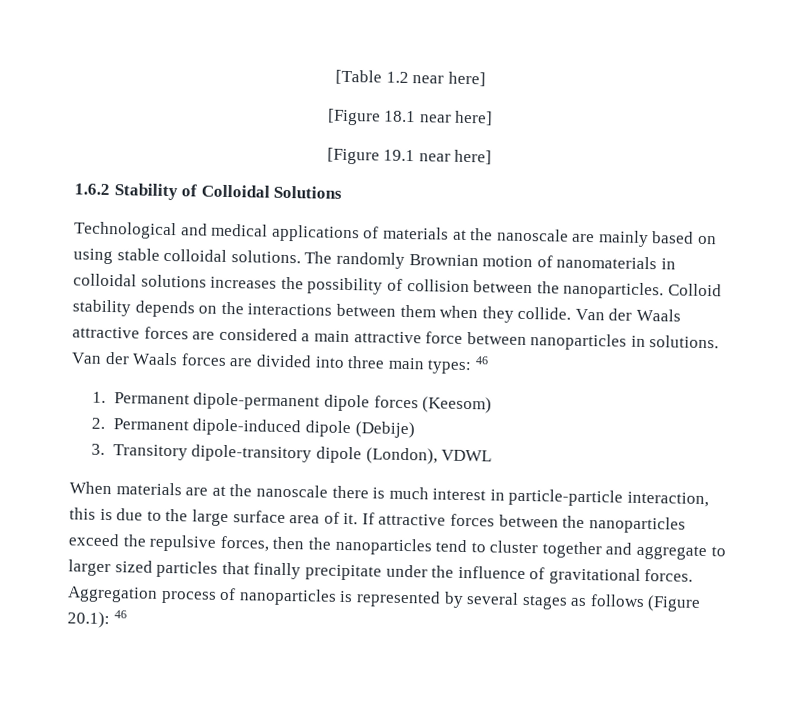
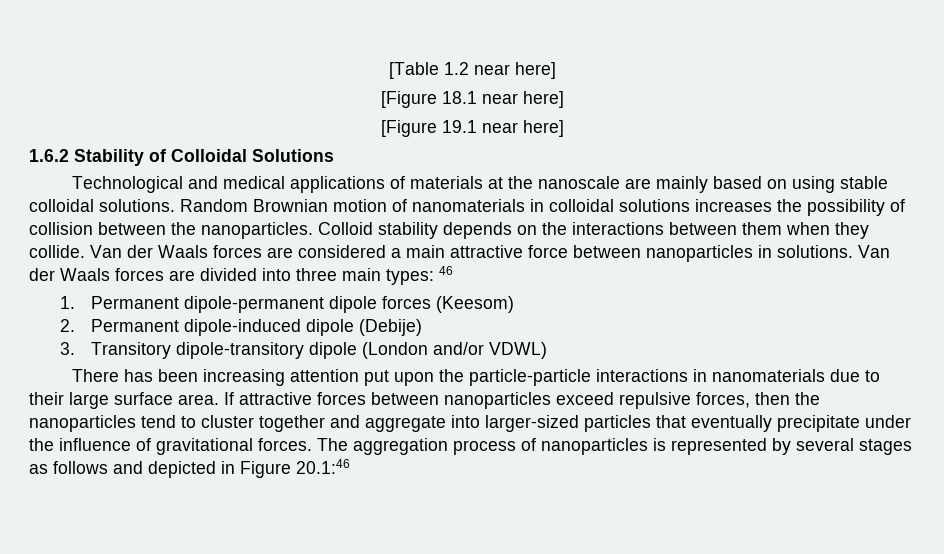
[304,251,405,269] The randomly -> [180,199,248,212] Random
[72,326,140,339] attractive -> (208, 251) none
[365,447,493,465] [69,481,710,508] [69,507,113,521] (London), VDWL // When materials are at the nanoscale there is much interest in particle-particle interaction, this is -> [361,342,547,359] [71,369,825,386] (London and/or VDWL) // There has been increasing attention put upon the particle-particle interactions in nanomaterials
[165,508,189,522] the -> [29,392,64,405] their
[289,511,359,525] area of it. -> [178,394,219,405] area.
[562,515,586,529] the -> (439, 398) none
[122,534,147,547] the -> (614, 398) none
[710,546,726,557] [68,559,153,577] to larger sized -> [451,415,579,432] into larger-sized
[253,562,302,580] finally -> [691,415,772,432] eventually
[67,586,158,603] Aggregation -> [317,438,448,455] The aggregation
[647,595,702,612] [67,610,127,629] (Figure 20.1): 46 -> [113,459,350,478] and depicted in Figure 20.1:46

